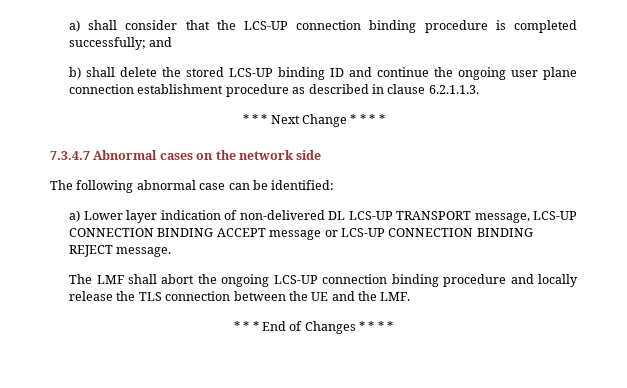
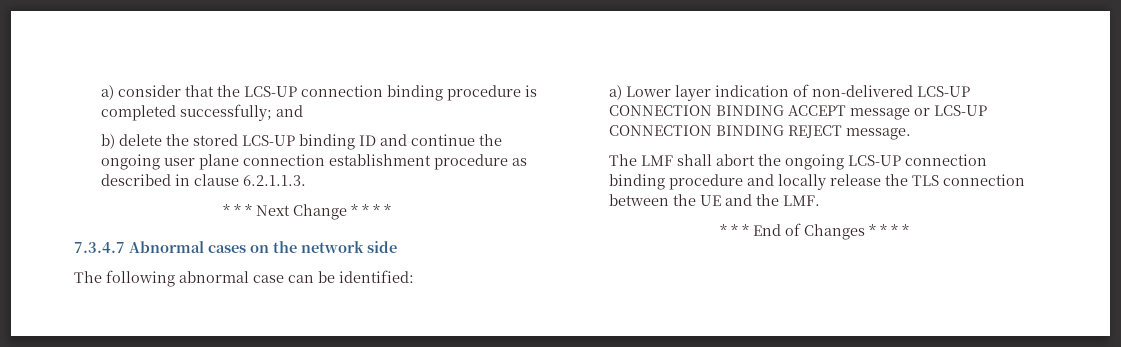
[69,20,118,32] a) shall -> [101,85,115,100] a)
[86,67,116,77] shall -> (116, 141) none
[328,211,530,223] DL LCS-UP TRANSPORT message, -> (914, 91) none

